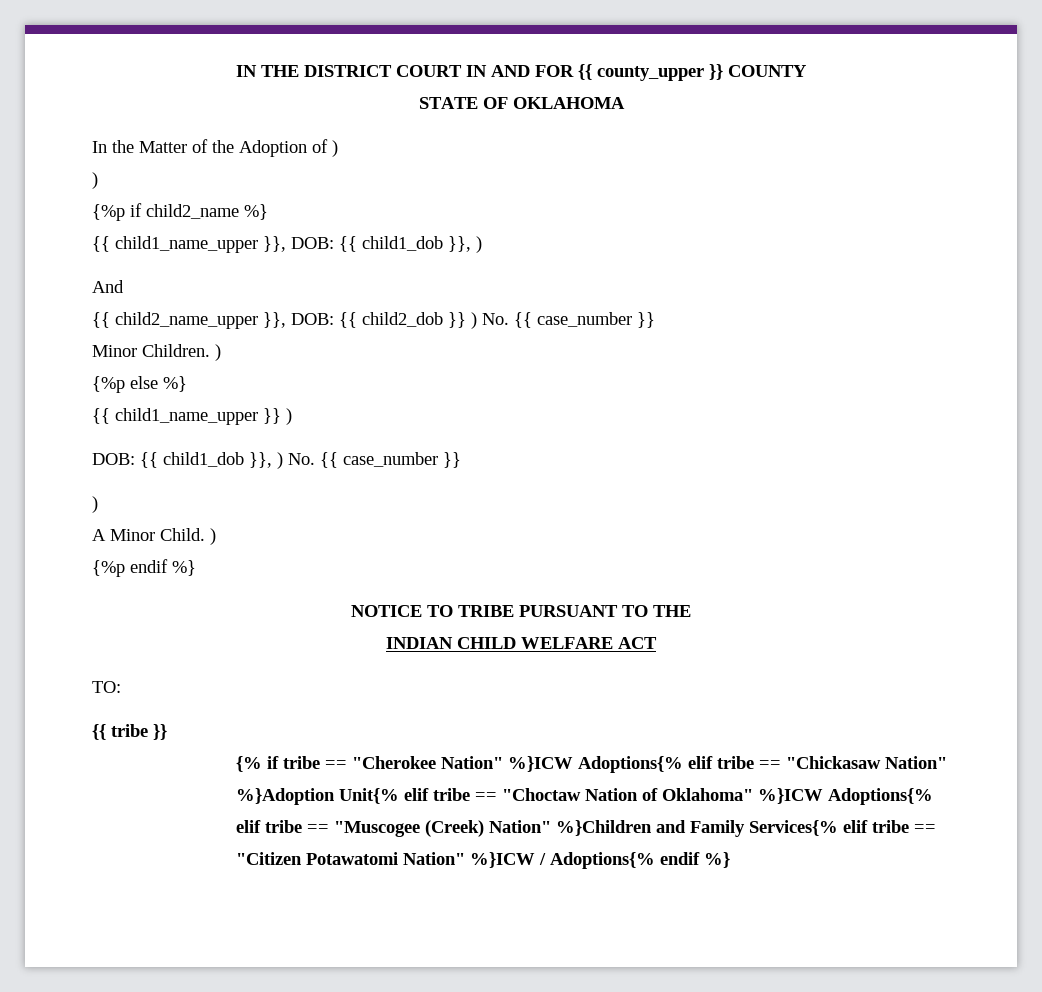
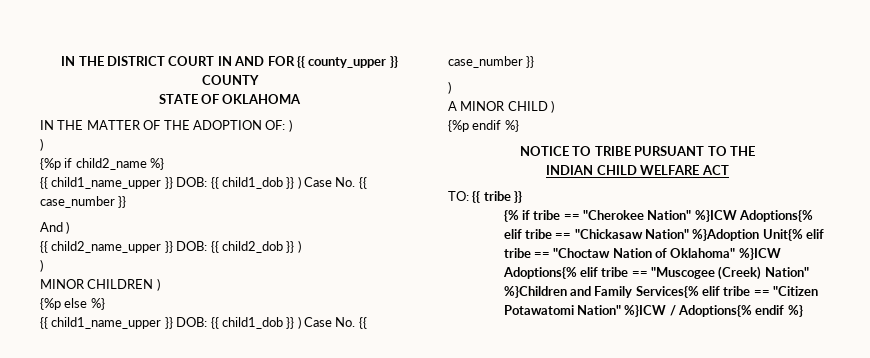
[92,139,328,157] In the Matter of the Adoption of -> [40,120,286,130] IN THE MATTER OF THE ADOPTION OF:
[263,236,482,253] }}, DOB: {{ child1_dob }}, ) -> [164,176,367,189] [40,196,127,208] }} DOB: {{ child1_dob }} ) Case No. {{ case_number }}
(124, 286) none -> [66,221,70,234] )
[263,312,286,328] }}, -> [164,241,173,253] }}
[482,312,655,328] [92,344,210,357] No. {{ case_number }} // Minor Children. -> [40,259,43,272] [40,279,154,289] // ) // MINOR CHILDREN
[286,408,292,425] [92,452,283,469] ) // DOB: {{ child1_dob }}, ) -> [176,316,332,329] DOB: {{ child1_dob }} ) Case
[110,528,205,541] Minor Child. -> [460,101,548,111] MINOR CHILD
(121, 687) // -> (469, 196) none

